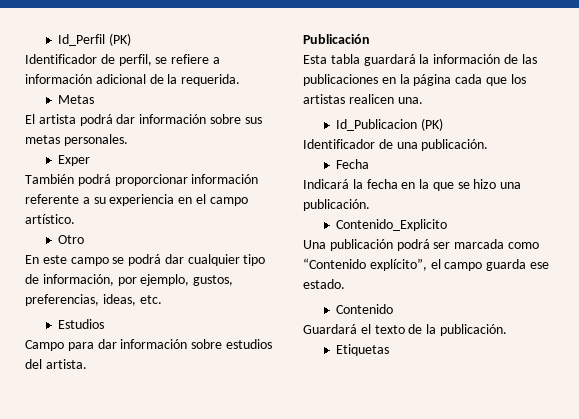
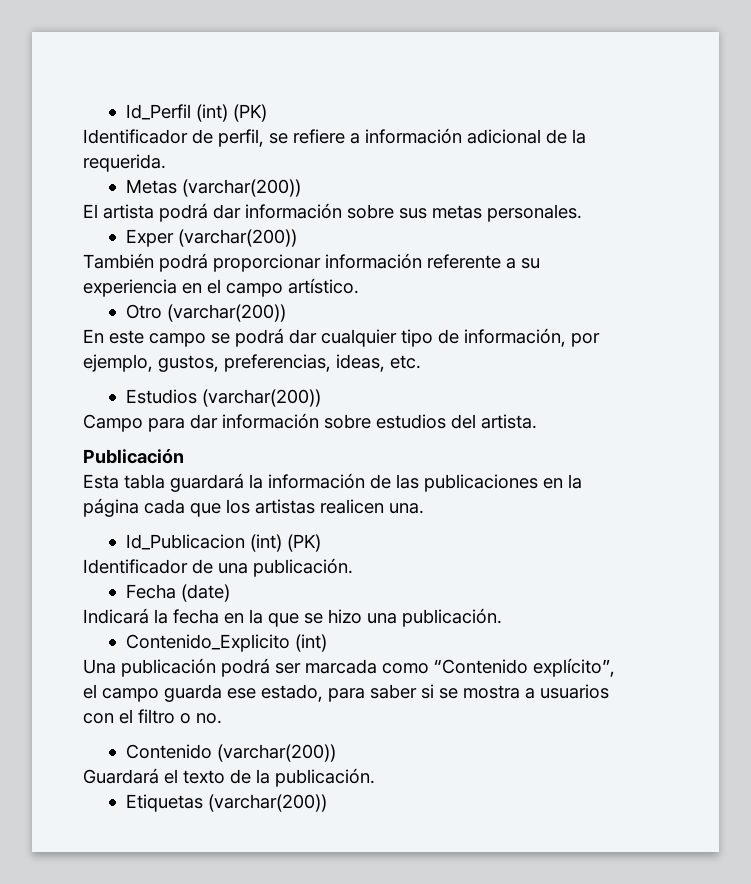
(106, 40) none -> [195,104,228,122] (int)
(95, 99) none -> [181,179,301,197] (varchar(200))
(91, 160) none -> [177,229,297,247] (varchar(200))
(85, 239) none -> [166,304,286,322] (varchar(200))
(105, 324) none -> [201,389,321,407] (varchar(200))
(418, 125) none -> [249,534,282,552] (int)
(370, 164) none -> [180,584,230,602] (date)
(448, 225) none -> [294,634,327,652] (int)
[303,279,345,289] estado. -> [261,684,609,702] [83,709,222,724] estado, para saber si se mostra a usuarios con el filtro o no.
(394, 309) none -> [216,744,336,762] (varchar(200))
(390, 350) none -> [207,794,327,812] (varchar(200))

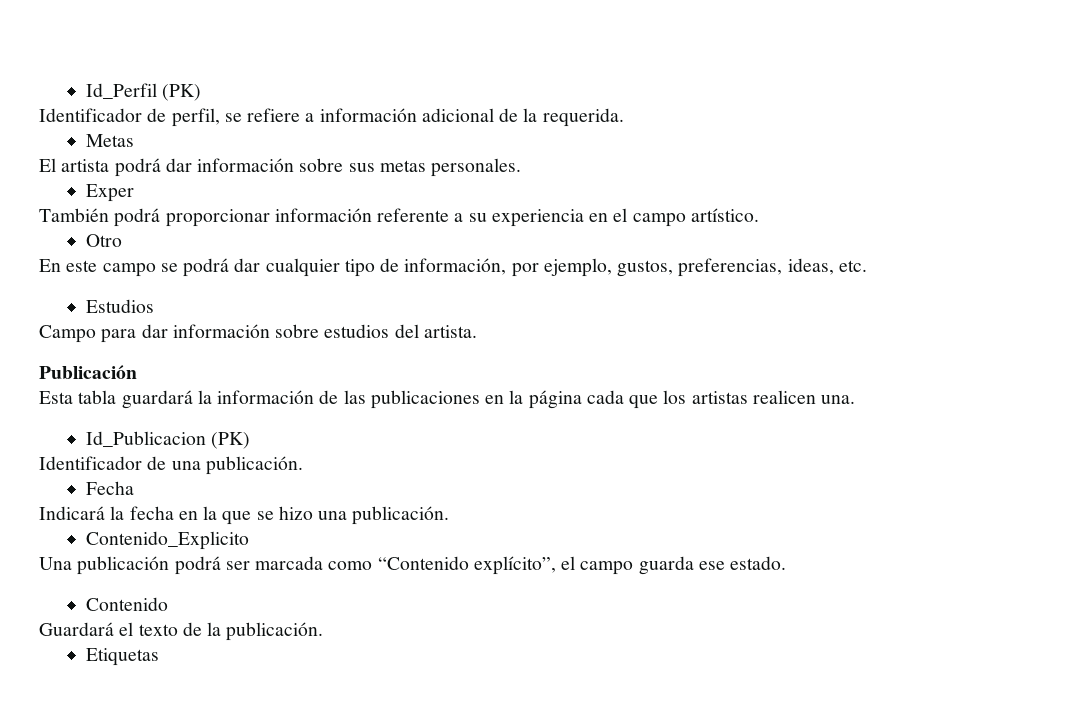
[195,104,228,122] (int) -> (158, 91) none
[181,179,301,197] (varchar(200)) -> (135, 140) none
[177,229,297,247] (varchar(200)) -> (135, 193) none
[166,304,286,322] (varchar(200)) -> (123, 240) none
[201,389,321,407] (varchar(200)) -> (155, 306) none
[249,534,282,552] (int) -> (207, 439) none
[180,584,230,602] (date) -> (135, 488) none
[294,634,327,652] (int) -> (250, 540) none
[261,684,609,702] [83,709,222,724] estado, para saber si se mostra a usuarios con el filtro o no. -> [730,556,787,570] estado.
[216,744,336,762] (varchar(200)) -> (169, 604) none
[207,794,327,812] (varchar(200)) -> (160, 657) none

